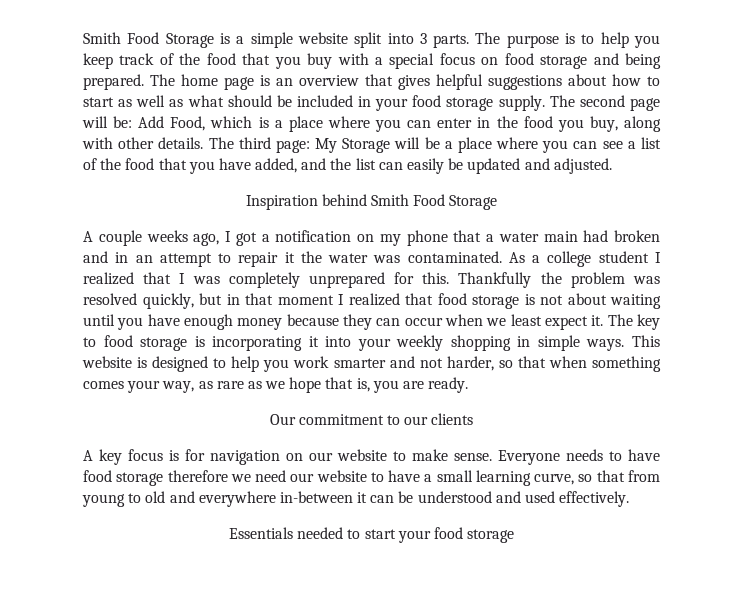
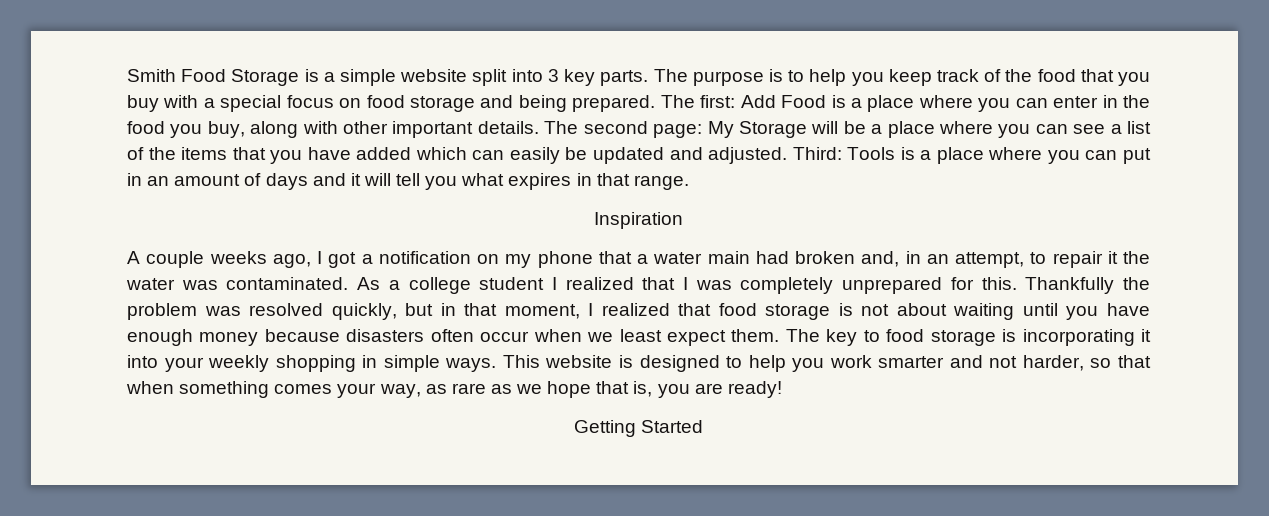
(427, 38) none -> [564,69,596,86] key
[181,74,660,90] [83,95,660,111] [82,116,253,131] home page is an overview that gives helpful suggestions about how to start as well as what should be included in your food storage supply. The second page will be: Add Food, which -> [700,95,827,108] first: Add Food
(155, 143) none -> [392,121,474,138] important
[238,137,271,149] third -> [583,121,648,134] second
[125,158,155,170] food -> [181,147,228,160] items
[255,158,376,173] added, and the list -> [356,147,467,160] added which
[245,194,498,210] // Inspiration behind Smith Food Storage -> [792,147,1151,164] [127,173,689,190] [594,212,683,229] Third: Tools is a place where you can put in an amount of days and it will tell you what expires in that range. // Inspiration
[83,251,212,267] and in an attempt -> [861,251,1024,268] and, in an attempt,
[277,295,334,305] moment -> [504,304,580,319] moment,
[342,314,401,330] they can -> [346,329,474,342] disasters often
[591,315,604,326] it. -> [731,329,780,342] them.
[428,377,469,393] [269,413,474,425] [83,449,660,465] [83,470,660,486] [82,491,630,507] [228,527,515,543] ready. // Our commitment to our clients // A key focus is for navigation on our website to make sense. Everyone needs to have food storage therefore we need our website to have a small learning curve, so that from young to old and everywhere in-between it can be understood and used effectively. // Essentials needed to start your food storage -> [727,381,782,398] [573,420,704,437] ready! // Getting Started

